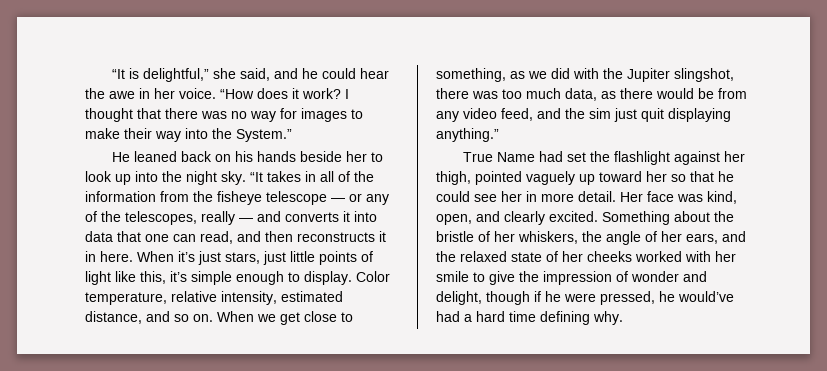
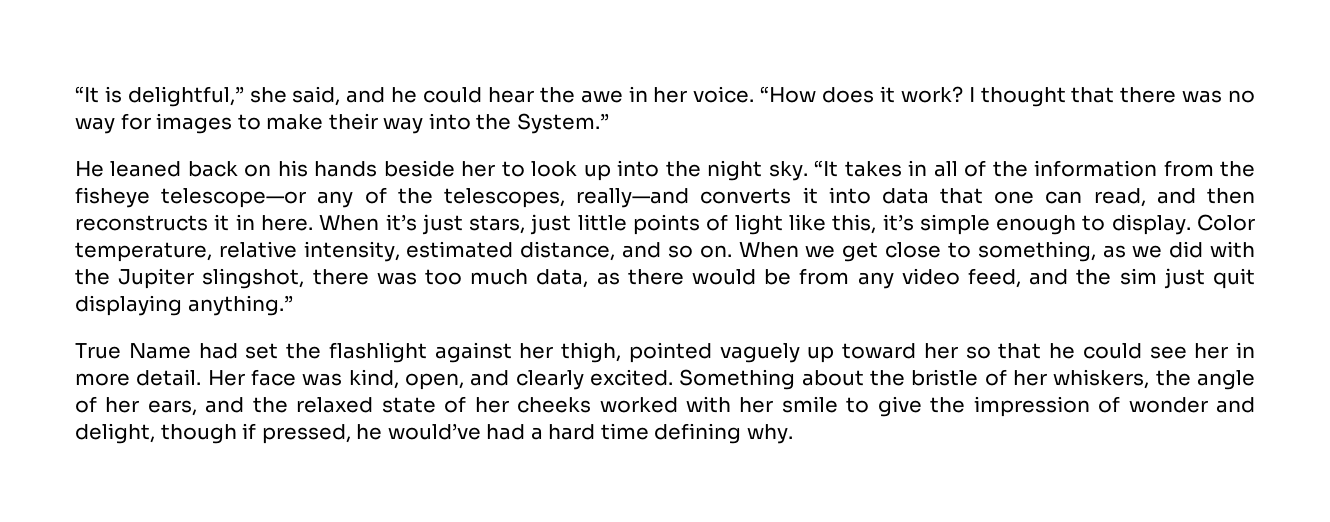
[266,191,362,205] telescope — or -> [161,188,307,208] telescope—or
[201,211,281,225] really — and -> [576,188,690,208] really—and
[545,291,596,302] he were -> (257, 431) none

